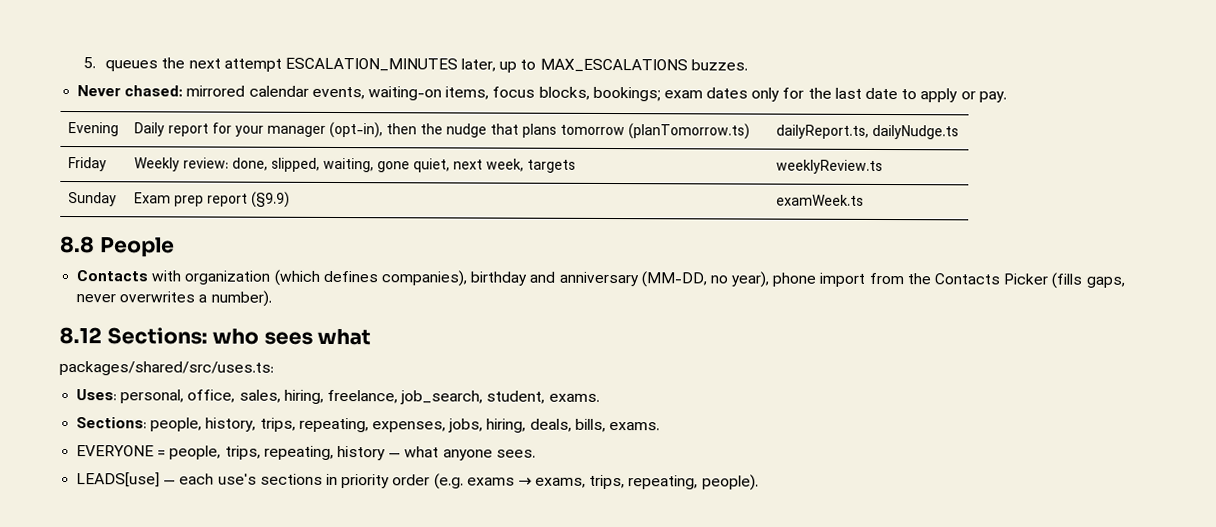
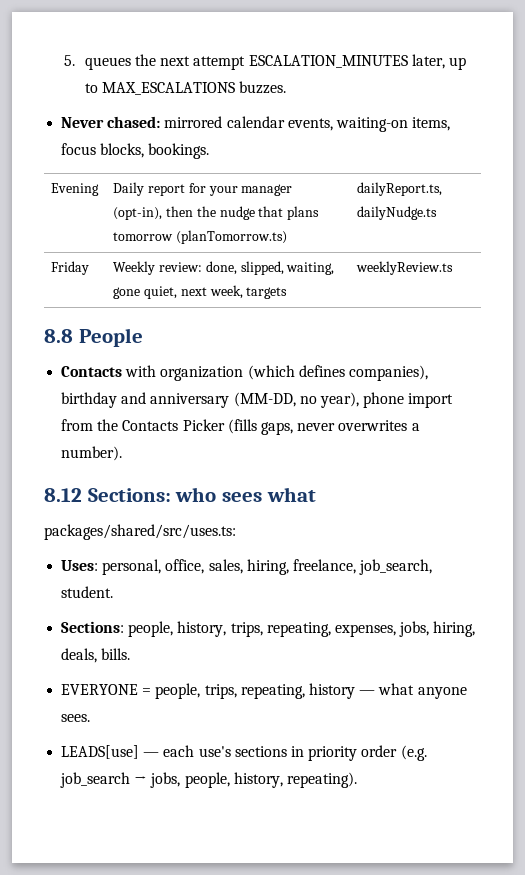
[592,86,1007,103] bookings; exam dates only for the last date to apply or pay. -> [148,143,210,159] bookings.
[67,192,117,207] [133,191,290,208] [775,194,864,206] // Sunday | Exam prep report (§9.9) | examWeek.ts -> (454, 268) none
[486,390,600,404] student, exams. -> [61,586,114,598] student.
[574,418,660,432] bills, exams. -> [101,648,131,660] bills.
[466,474,759,491] exams → exams, trips, repeating, people). -> [60,772,357,788] job_search → jobs, people, history, repeating).

